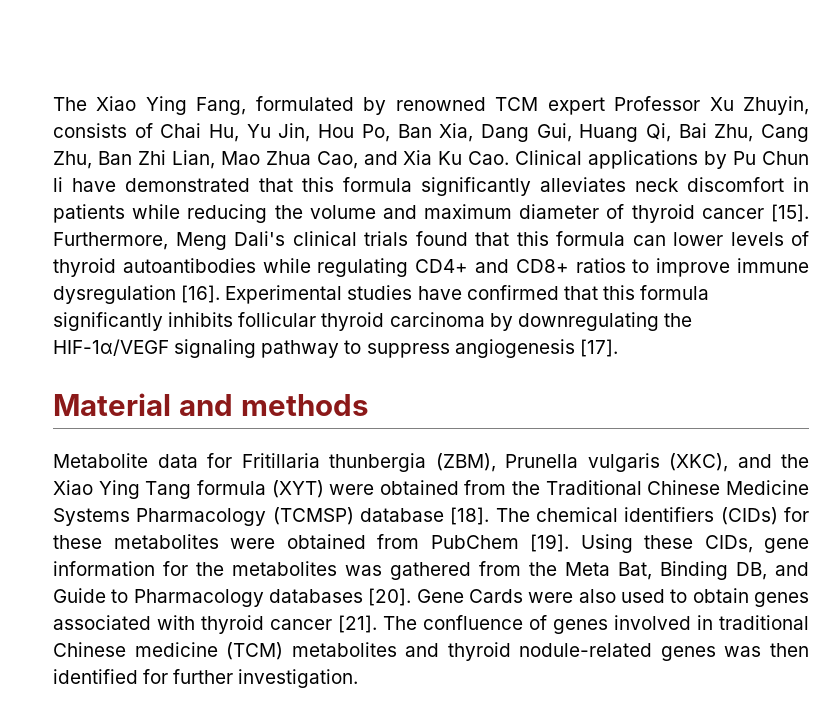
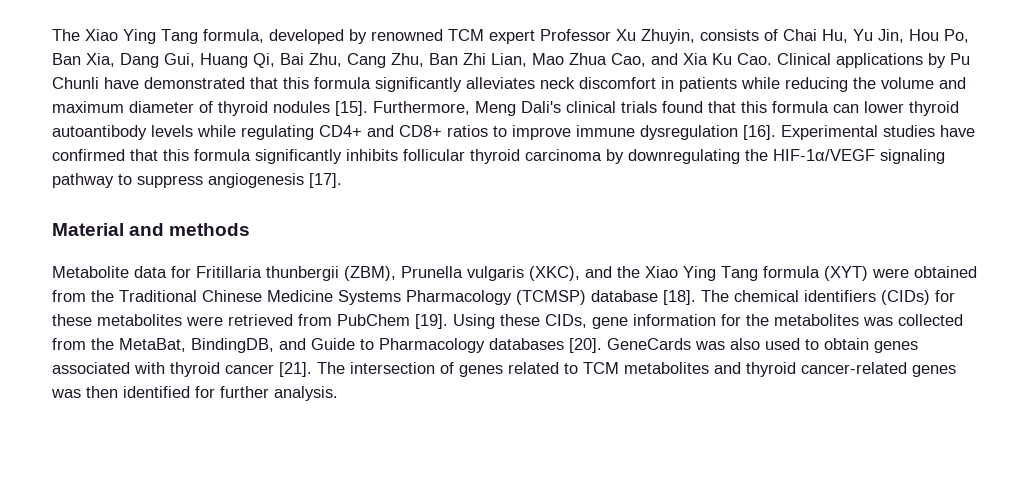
[196,96,354,115] Fang, formulated -> [161,29,344,44] Tang formula, developed
[761,151,809,165] [53,177,63,192] Chun li -> [52,77,99,89] Chunli
[701,208,764,219] cancer -> [273,101,330,113] nodules
[730,231,809,246] [53,258,256,277] levels of thyroid autoantibodies -> [909,101,959,116] [52,125,193,140] thyroid autoantibody levels
[329,453,426,472] thunbergia -> [266,266,339,281] thunbergii
[286,534,366,549] obtained -> [228,314,293,326] retrieved
[390,561,767,580] gathered from the Meta Bat, Binding DB, -> [898,314,963,326] [52,338,274,353] collected from the MetaBat, BindingDB,
[416,589,574,603] Gene Cards were -> [607,338,725,350] GeneCards was
[423,615,523,630] confluence -> [350,362,435,374] intersection
[614,615,809,630] [53,642,284,660] involved in traditional Chinese medicine (TCM) -> [508,362,619,374] related to TCM
[519,643,653,657] nodule-related -> [801,362,907,374] cancer-related
[238,669,359,688] investigation. -> [274,386,338,401] analysis.

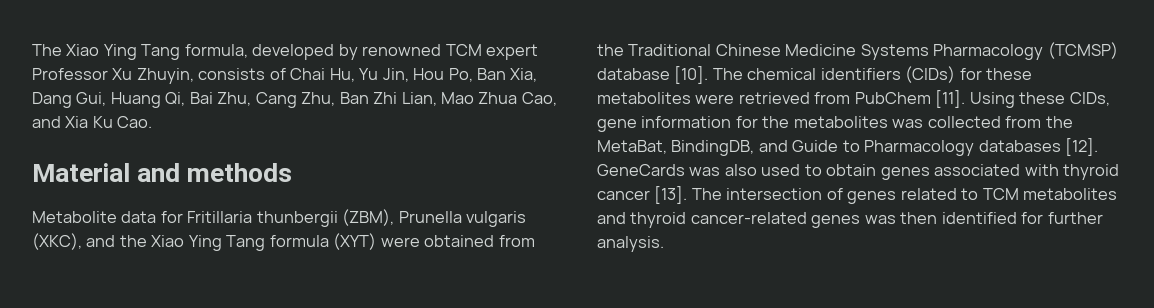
[777,53,970,68] [52,77,966,92] [52,101,959,116] [52,125,975,140] [52,149,945,164] [52,173,342,188] Clinical applications by Pu Chunli have demonstrated that this formula significantly alleviates neck discomfort in patients while reducing the volume and maximum diameter of thyroid nodules [15]. Furthermore, Meng Dali's clinical trials found that this formula can lower thyroid autoantibody levels while regulating CD4+ and CD8+ ratios to improve immune dysregulation [16]. Experimental studies have confirmed that this formula significantly inhibits follicular thyroid carcinoma by downregulating the HIF-1α/VEGF signaling pathway to suppress angiogenesis [17]. -> (153, 122) none
[663,290,696,305] [18]. -> [674,66,709,84] [10].
[415,314,448,329] [19]. -> [935,90,966,108] [11].
[569,338,602,353] [20]. -> [1065,138,1099,156] [12].
[279,362,312,377] [21]. -> [654,186,688,204] [13].

